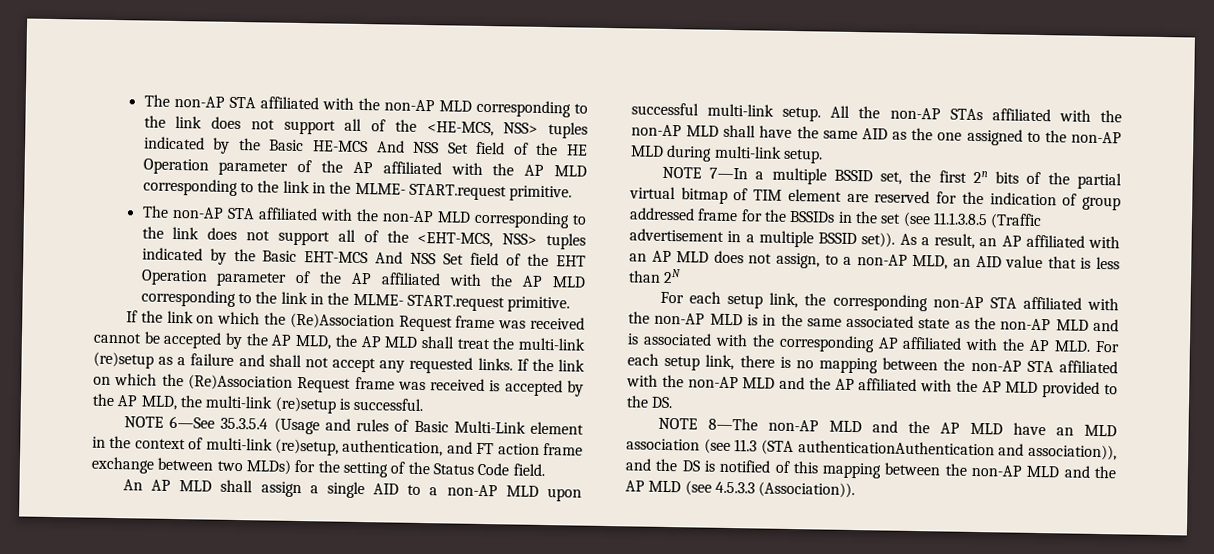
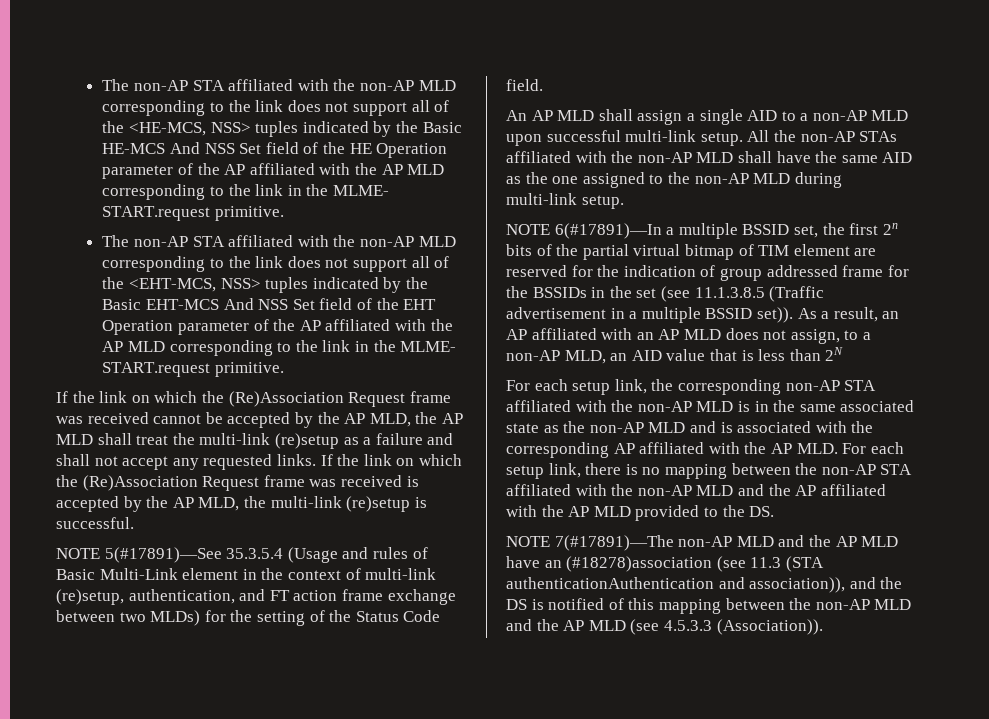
[169,415,216,429] 6—See -> [104,547,222,563] 5(#17891)—See
[709,167,749,180] 7—In -> [554,223,662,239] 6(#17891)—In
[707,417,758,431] 8—The -> [554,535,674,551] 7(#17891)—The
[1084,424,1117,437] [626,438,700,451] MLD association -> [566,556,713,572] (#18278)association

